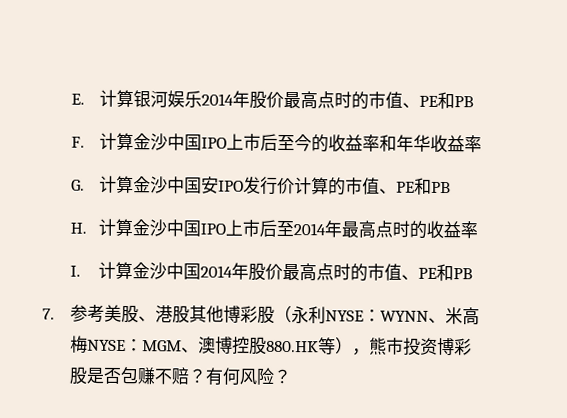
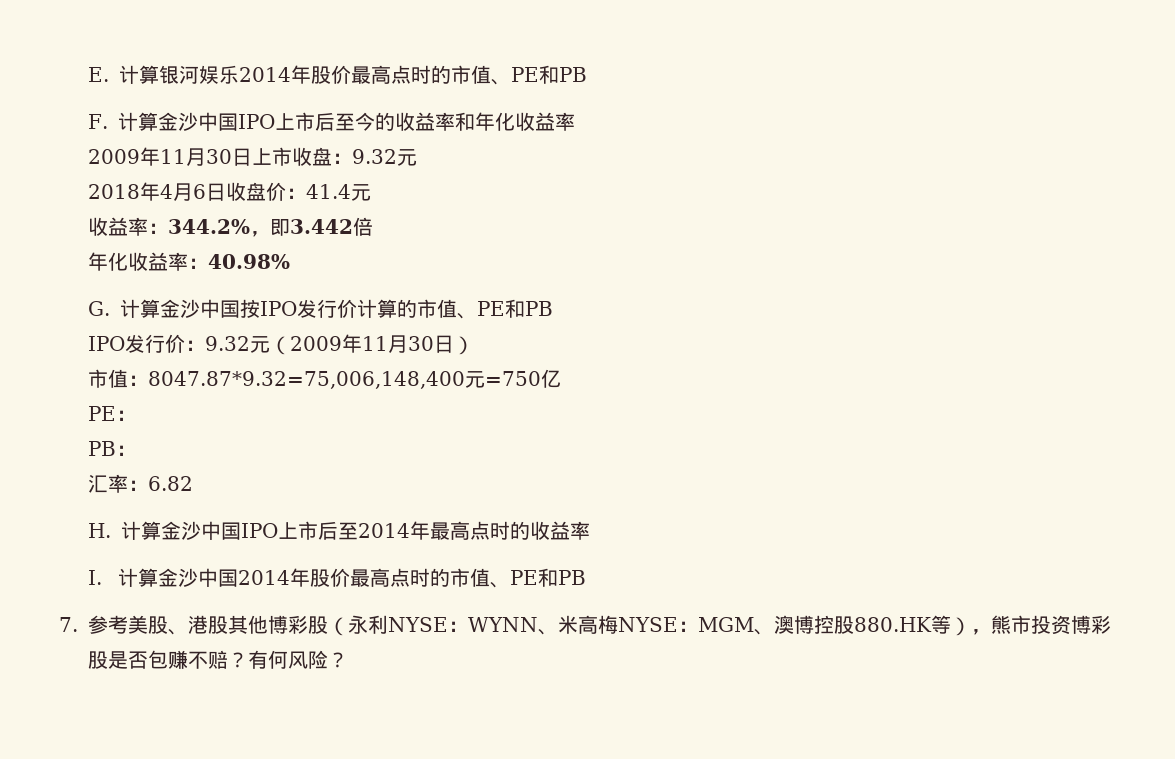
[412,134,482,154] 华收益率 -> [495,112,576,131] [88,147,418,166] [88,182,372,201] [88,217,374,237] [88,252,291,271] 化收益率 // 2009年11月30日上市收盘：9.32元 // 2018年4月6日收盘价：41.4元 // 收益率：344.2%，即3.442倍 // 年化收益率：40.98%
[200,176,219,194] 安 -> [240,299,261,318] 按
(451, 187) none -> [88,334,475,355] [88,369,562,389] [88,406,137,421] [88,441,137,456] [88,474,194,493] // IPO发行价：9.32元（2009年11月30日） // 市值：8047.87*9.32=75,006,148,400元=750亿 // PE： // PB： // 汇率：6.82

